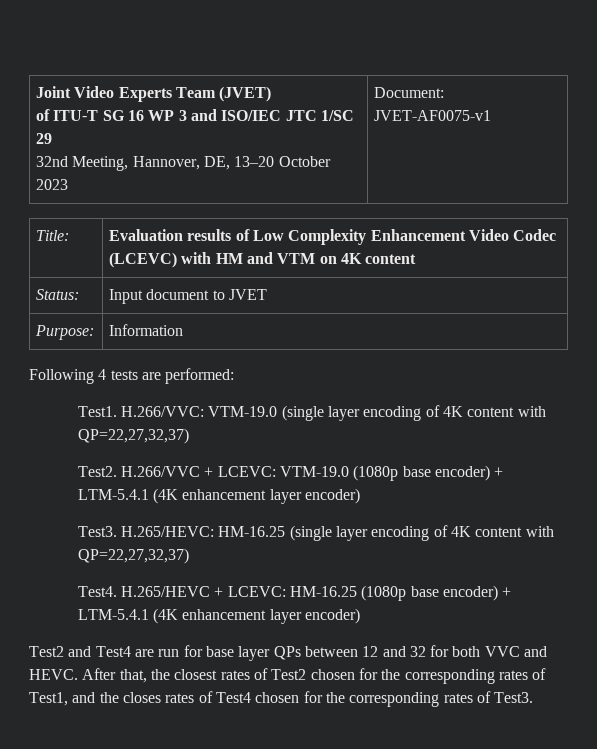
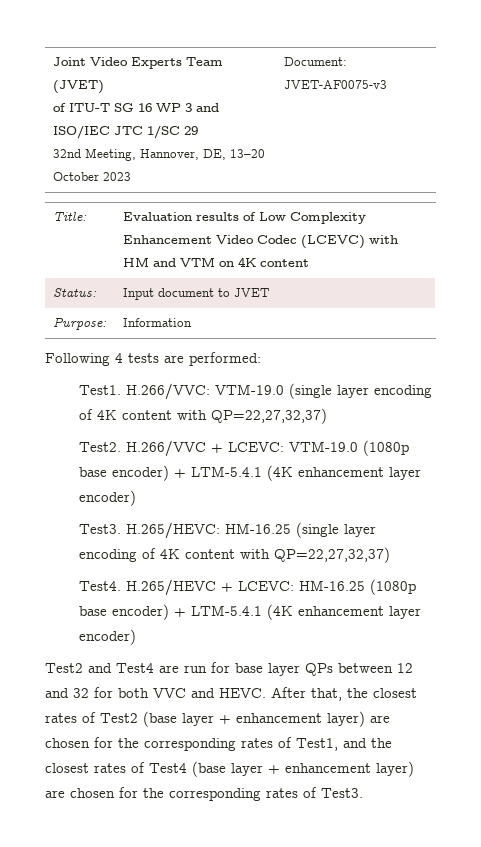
[374,110,492,121] JVET-AF0075-v1 -> [284,80,388,89] JVET-AF0075-v3
(307, 674) none -> [143,711,390,727] (base layer + enhancement layer) are
[122,692,161,703] closes -> [45,763,89,773] closest
(251, 697) none -> [192,761,414,777] [45,790,65,798] (base layer + enhancement layer) are

